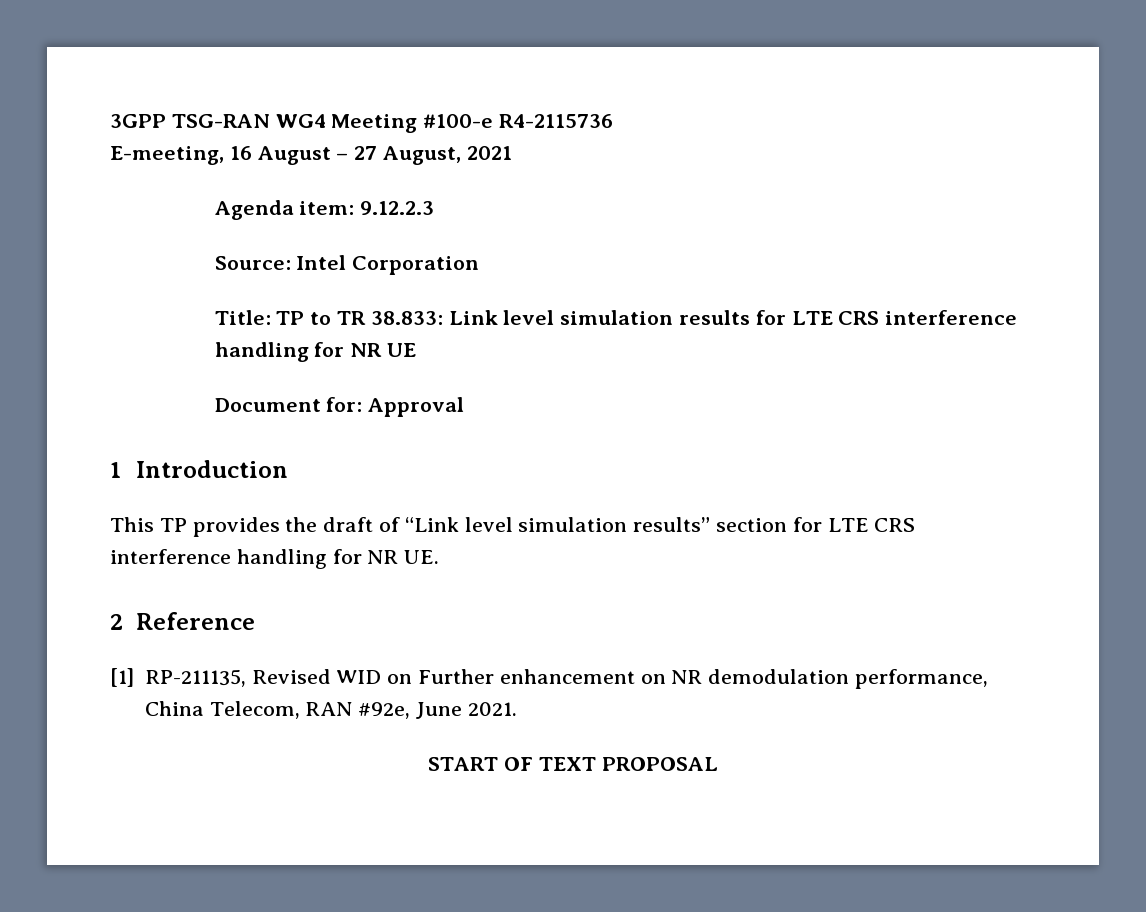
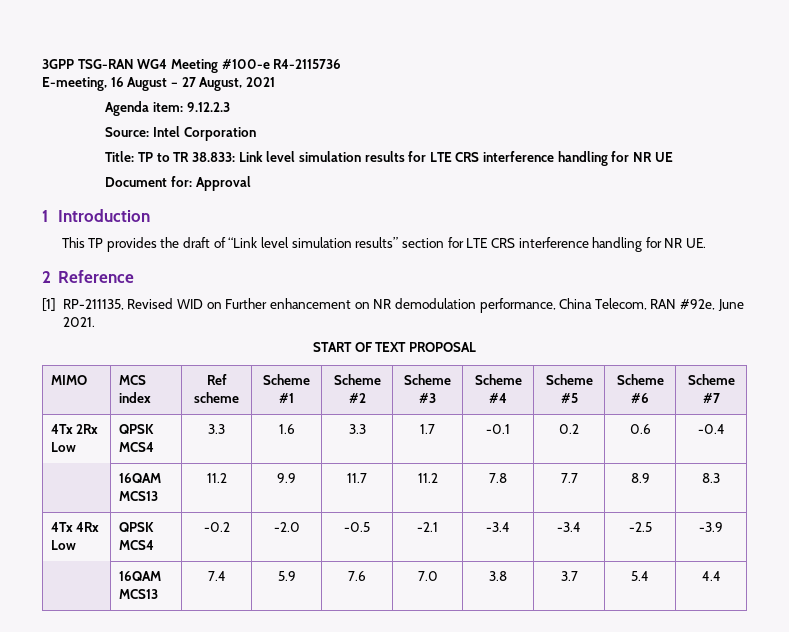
(718, 764) none -> [50,375,87,385] [118,375,146,385] [118,392,151,403] [206,374,227,385] [194,392,239,403] [263,374,310,385] [279,393,294,403] [333,374,381,385] [348,393,366,403] [404,374,451,385] [419,393,436,403] [474,374,522,385] [489,393,507,403] [545,374,593,385] [560,393,578,403] [616,374,664,385] [630,393,649,403] [687,374,735,385] [702,393,720,403] [50,424,99,434] [50,442,76,452] [118,424,154,434] [118,442,154,452] [208,424,225,434] [278,424,295,434] [348,424,366,434] [420,424,435,434] [486,424,510,434] [559,424,579,434] [629,424,651,434] [697,424,725,434] [118,473,161,483] [118,491,158,501] [206,473,227,483] [277,473,296,483] [347,473,367,483] [417,473,438,483] [489,473,507,483] [560,473,578,483] [630,473,650,483] [701,473,720,483] [50,522,100,532] [50,540,76,550] [118,522,154,532] [118,540,154,550] [203,522,230,532] [273,522,300,532] [344,522,370,532] [417,522,438,532] [486,522,510,532] [557,522,581,532] [628,522,652,532] [698,522,723,532] [118,571,161,581] [118,589,158,599] [207,571,226,581] [277,571,296,581] [348,571,366,581] [417,571,438,581] [489,571,507,581] [560,571,578,581] [630,571,649,581] [701,571,721,581] // MIMO | MCS index | Ref scheme | Scheme #1 | Scheme #2 | Scheme #3 | Scheme #4 | Scheme #5 | Scheme #6 | Scheme #7 // 4Tx 2Rx Low | QPSK MCS4 | 3.3 | 1.6 | 3.3 | 1.7 | -0.1 | 0.2 | 0.6 | -0.4 // | 16QAM MCS13 | 11.2 | 9.9 | 11.7 | 11.2 | 7.8 | 7.7 | 8.9 | 8.3 // 4Tx 4Rx Low | QPSK MCS4 | -0.2 | -2.0 | -0.5 | -2.1 | -3.4 | -3.4 | -2.5 | -3.9 // | 16QAM MCS13 | 7.4 | 5.9 | 7.6 | 7.0 | 3.8 | 3.7 | 5.4 | 4.4

